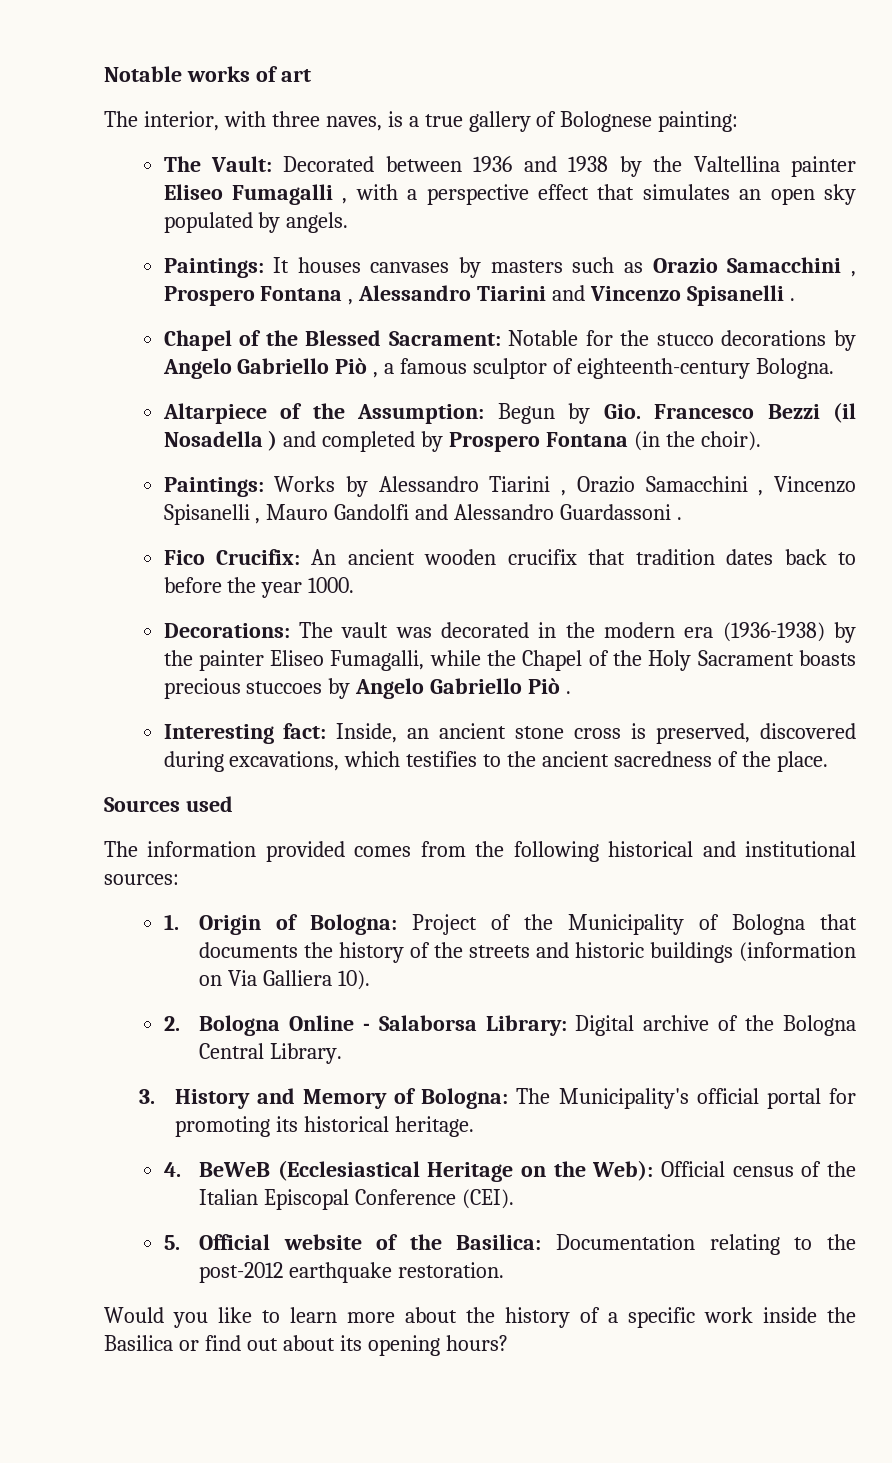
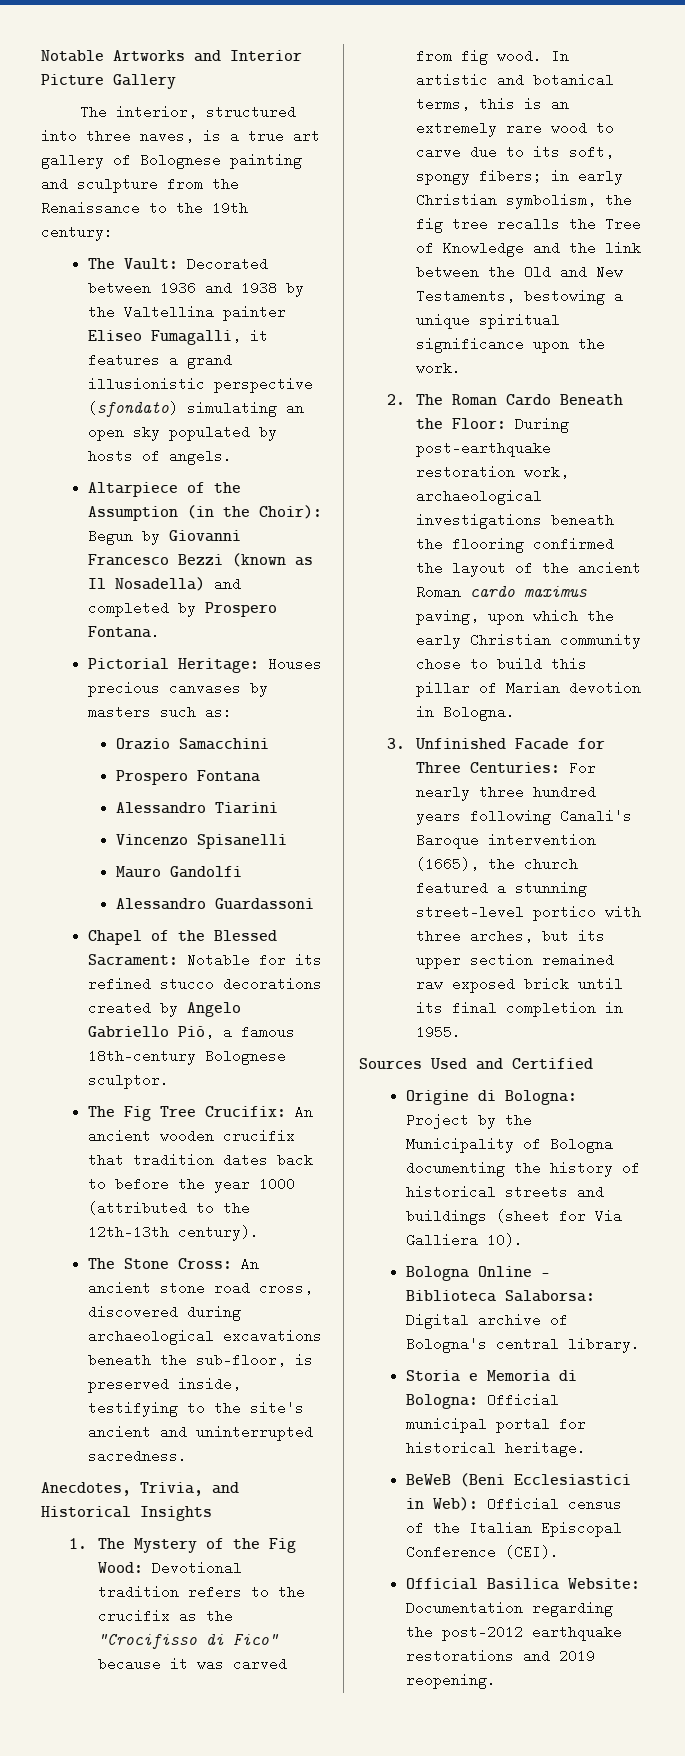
[104,66,311,82] Notable works of art -> [41,50,302,62] [41,74,176,89] Notable Artworks and Interior Picture Gallery
[223,111,266,127] with -> [205,105,296,119] [41,130,77,141] structured into
(463, 120) none -> [293,129,320,143] art
[658,111,739,132] painting: -> [230,153,302,169] [41,177,239,193] [41,201,248,215] [41,225,113,241] painting and sculpture from the Renaissance to the 19th century:
[231,184,730,205] Fumagalli , with a perspective effect that simulates -> [150,329,268,345] [87,353,232,369] [87,377,313,393] [87,401,277,417] Fumagalli, it features a grand illusionistic perspective (sfondato) simulating
(281, 222) none -> [87,449,160,463] hosts of
[163,257,361,278] Paintings: It houses -> [87,482,241,497] [87,505,322,521] [87,529,241,545] [87,553,313,567] [87,577,241,591] [87,601,277,617] [87,625,160,639] [87,657,322,673] [87,681,160,697] Altarpiece of the Assumption (in the Choir): Begun by Giovanni Francesco Bezzi (known as Il Nosadella) and completed by Prospero Fontana. // Pictorial Heritage: Houses precious
[624,257,857,277] [163,285,796,306] as Orazio Samacchini , Prospero Fontana , Alessandro Tiarini and Vincenzo Spisanelli . -> [204,705,232,719] [116,738,270,750] [116,770,261,785] [116,802,279,814] [116,834,288,849] [116,866,243,878] [116,898,315,910] as: // Orazio Samacchini // Prospero Fontana // Alessandro Tiarini // Vincenzo Spisanelli // Mauro Gandolfi // Alessandro Guardassoni
[620,330,650,346] the -> [294,954,322,965] [87,977,151,991] its refined
[834,330,857,351] [162,358,835,379] [162,402,857,424] [163,430,762,452] [163,476,856,497] [163,504,683,525] [163,550,205,565] by Angelo Gabriello Piò , a famous sculptor of eighteenth-century Bologna. // Altarpiece of the Assumption: Begun by Gio. Francesco Bezzi (il Nosadella ) and completed by Prospero Fontana (in the choir). // Paintings: Works by Alessandro Tiarini , Orazio Samacchini , Vincenzo Spisanelli , Mauro Gandolfi and Alessandro Guardassoni . // Fico -> [87,1001,241,1017] [87,1025,295,1039] [87,1049,286,1065] [87,1073,169,1089] [87,1106,196,1121] created by Angelo Gabriello Piò, a famous 18th-century Bolognese sculptor. // The Fig Tree
[308,577,355,593] [163,622,856,643] [163,650,857,671] [163,678,572,699] [163,723,857,744] [163,751,828,772] [104,796,233,812] [104,841,856,862] [104,874,179,885] [163,914,298,935] 1000. // Decorations: The vault was decorated in the modern era (1936-1938) by the painter Eliseo Fumagalli, while the Chapel of the Holy Sacrament boasts precious stuccoes by Angelo Gabriello Piò . // Interesting fact: Inside, an ancient stone cross is preserved, discovered during excavations, which testifies to the ancient sacredness of the place. // Sources used // The information provided comes from the following historical and institutional sources: // 1. Origin of -> [258,1177,295,1191] [87,1201,250,1215] [87,1225,259,1241] [87,1257,259,1271] [87,1281,313,1295] [87,1305,241,1321] [87,1329,322,1345] [87,1353,313,1367] [87,1377,241,1393] [87,1401,304,1417] [87,1425,313,1441] [87,1449,187,1463] [41,1482,239,1496] [41,1506,212,1521] [69,1538,296,1553] [97,1561,242,1575] [97,1585,305,1599] [97,1609,233,1623] [97,1633,279,1649] [97,1657,287,1671] [415,49,569,65] [415,73,614,87] [415,97,569,111] [415,121,614,137] [415,145,614,159] [415,169,623,185] [415,193,632,209] [415,217,641,233] [415,241,641,257] [415,265,623,279] [415,289,623,305] [415,313,560,329] [415,337,605,353] [415,361,461,375] [387,394,623,406] [415,417,569,433] [415,441,551,457] [415,465,569,479] [415,489,542,505] [415,513,614,529] [415,537,614,553] [415,561,641,577] [415,585,587,599] [415,609,614,625] [415,633,641,649] [415,657,587,671] [415,681,641,697] [415,705,515,721] [387,738,605,750] [415,761,596,775] [415,785,596,801] [415,809,632,825] [415,833,596,849] [415,857,578,871] [415,881,587,897] [415,905,641,921] [415,929,605,943] [415,953,614,969] [415,977,623,993] [415,1001,623,1017] [415,1025,461,1039] [359,1058,593,1070] [405,1090,496,1105] 1000 (attributed to the 12th–13th century). // The Stone Cross: An ancient stone road cross, discovered during archaeological excavations beneath the sub-floor, is preserved inside, testifying to the site's ancient and uninterrupted sacredness. // Anecdotes, Trivia, and Historical Insights // 1. The Mystery of the Fig Wood: Devotional tradition refers to the crucifix as the "Crocifisso di Fico" because it was carved from fig wood. In artistic and botanical terms, this is an extremely rare wood to carve due to its soft, spongy fibers; in early Christian symbolism, the fig tree recalls the Tree of Knowledge and the link between the Old and New Testaments, bestowing a unique spiritual significance upon the work. // 2. The Roman Cardo Beneath the Floor: During post-earthquake restoration work, archaeological investigations beneath the flooring confirmed the layout of the ancient Roman cardo maximus paving, upon which the early Christian community chose to build this pillar of Marian devotion in Bologna. // 3. Unfinished Facade for Three Centuries: For nearly three hundred years following Canali's Baroque intervention (1665), the church featured a stunning street-level portico with three arches, but its upper section remained raw exposed brick until its final completion in 1955. // Sources Used and Certified // Origine di
[490,914,511,930] of -> [477,1113,496,1129] by
[820,914,857,930] [198,942,463,963] that documents the history of the -> [405,1161,640,1177] [405,1185,496,1199] documenting the history of historical
[574,942,856,963] [198,975,222,986] historic buildings (information on -> [405,1209,586,1225] buildings (sheet for
[163,1016,180,1031] 2. -> (523, 1240) none
[378,1015,567,1036] Salaborsa Library: -> [405,1290,595,1302] Biblioteca Salaborsa:
[745,1015,856,1036] [198,1043,342,1064] [139,1088,856,1109] [174,1116,474,1137] [163,1160,586,1182] the Bologna Central Library. // 3. History and Memory of Bologna: The Municipality's official portal for promoting its historical heritage. // 4. BeWeB (Ecclesiastical Heritage on the -> [405,1337,640,1353] [405,1370,577,1382] [405,1393,559,1409] [405,1417,586,1433] [405,1441,586,1457] [405,1473,631,1487] [405,1498,424,1509] Bologna's central library. // Storia e Memoria di Bologna: Official municipal portal for historical heritage. // BeWeB (Beni Ecclesiastici in
[163,1234,857,1255] [198,1262,504,1283] [104,1307,856,1328] [104,1335,508,1356] 5. Official website of the Basilica: Documentation relating to the post-2012 earthquake restoration. // Would you like to learn more about the history of a specific work inside the Basilica or find out about its opening hours? -> [405,1578,640,1590] [405,1601,613,1617] [405,1625,622,1641] [405,1649,595,1663] [405,1673,496,1689] Official Basilica Website: Documentation regarding the post-2012 earthquake restorations and 2019 reopening.

